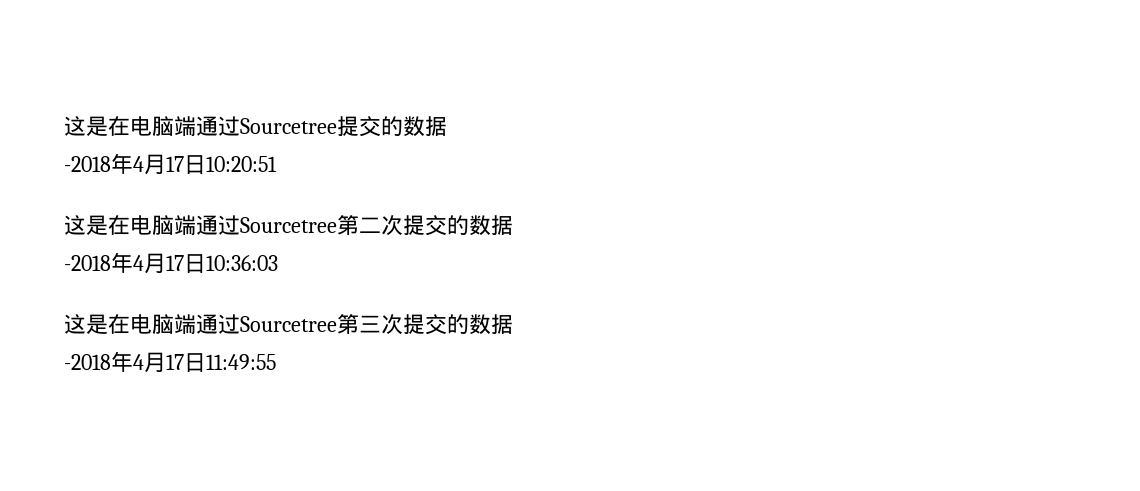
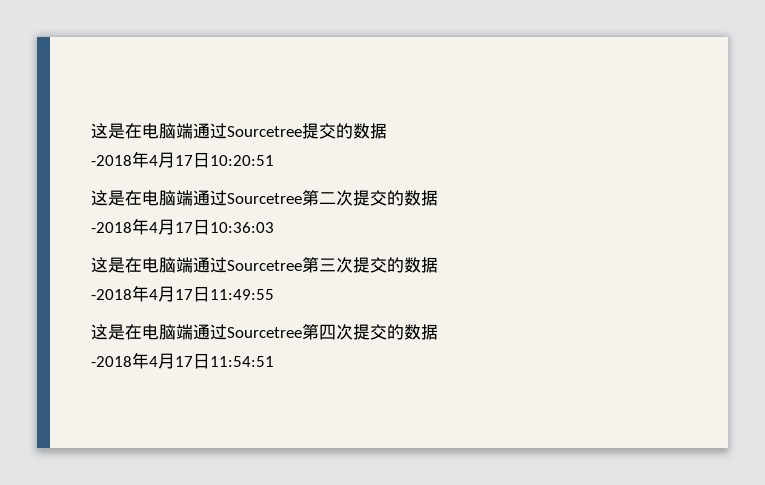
(276, 362) none -> [91,324,438,340] [91,352,274,369] // 这是在电脑端通过Sourcetree第四次提交的数据 // -2018年4月17日11:54:51

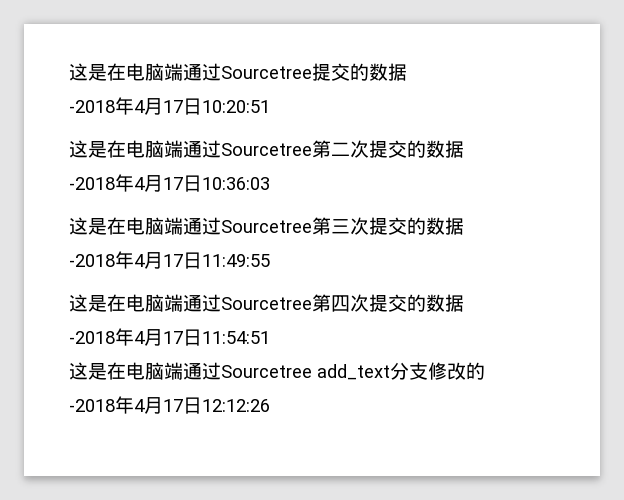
(274, 361) none -> [69,362,485,380] [69,396,270,414] // 这是在电脑端通过Sourcetree add_text分支修改的 // -2018年4月17日12:12:26

